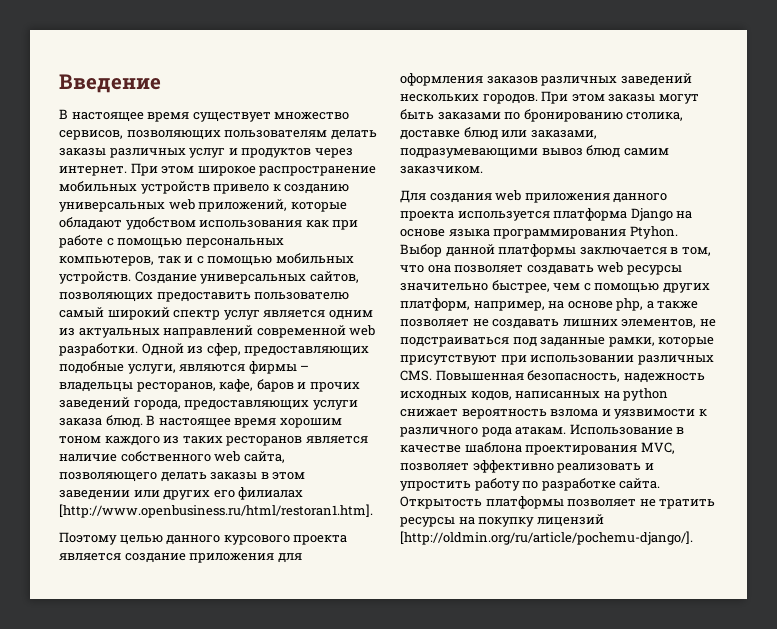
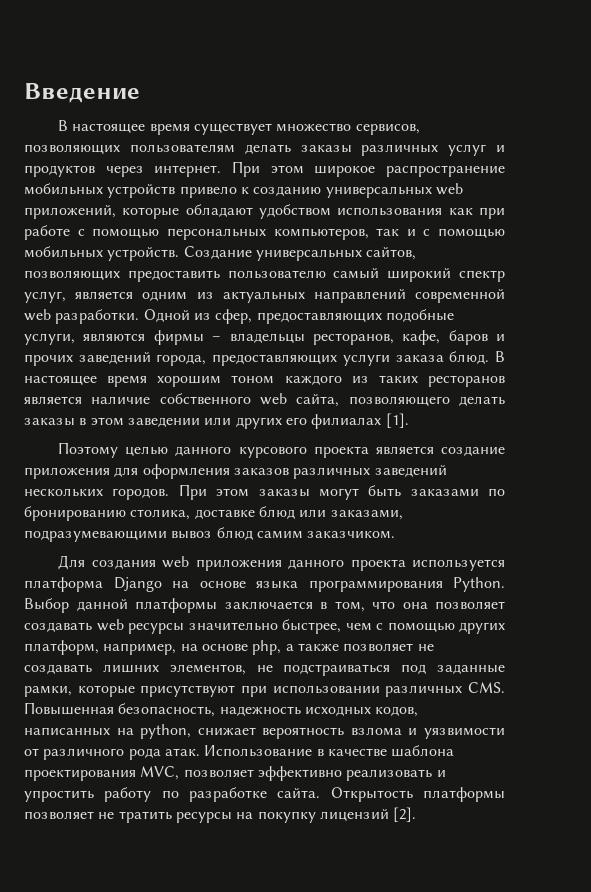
[223,310,260,320] услуг -> [24,291,66,303] услуг,
[59,504,373,518] [http://www.openbusiness.ru/html/restoran1.htm]. -> [385,413,409,428] [1].
[629,226,678,239] Ptyhon. -> [453,577,505,592] Python.
[623,388,669,401] python -> [140,724,192,739] python,
[698,409,707,416] к -> [24,748,39,756] от
[515,427,567,435] атакам. -> [164,748,200,756] атак.
[400,531,693,545] [http://oldmin.org/ru/article/pochemu-django/]. -> [393,807,417,822] [2].

